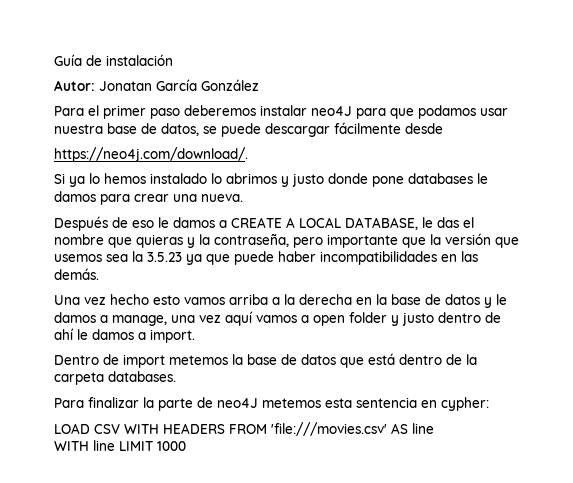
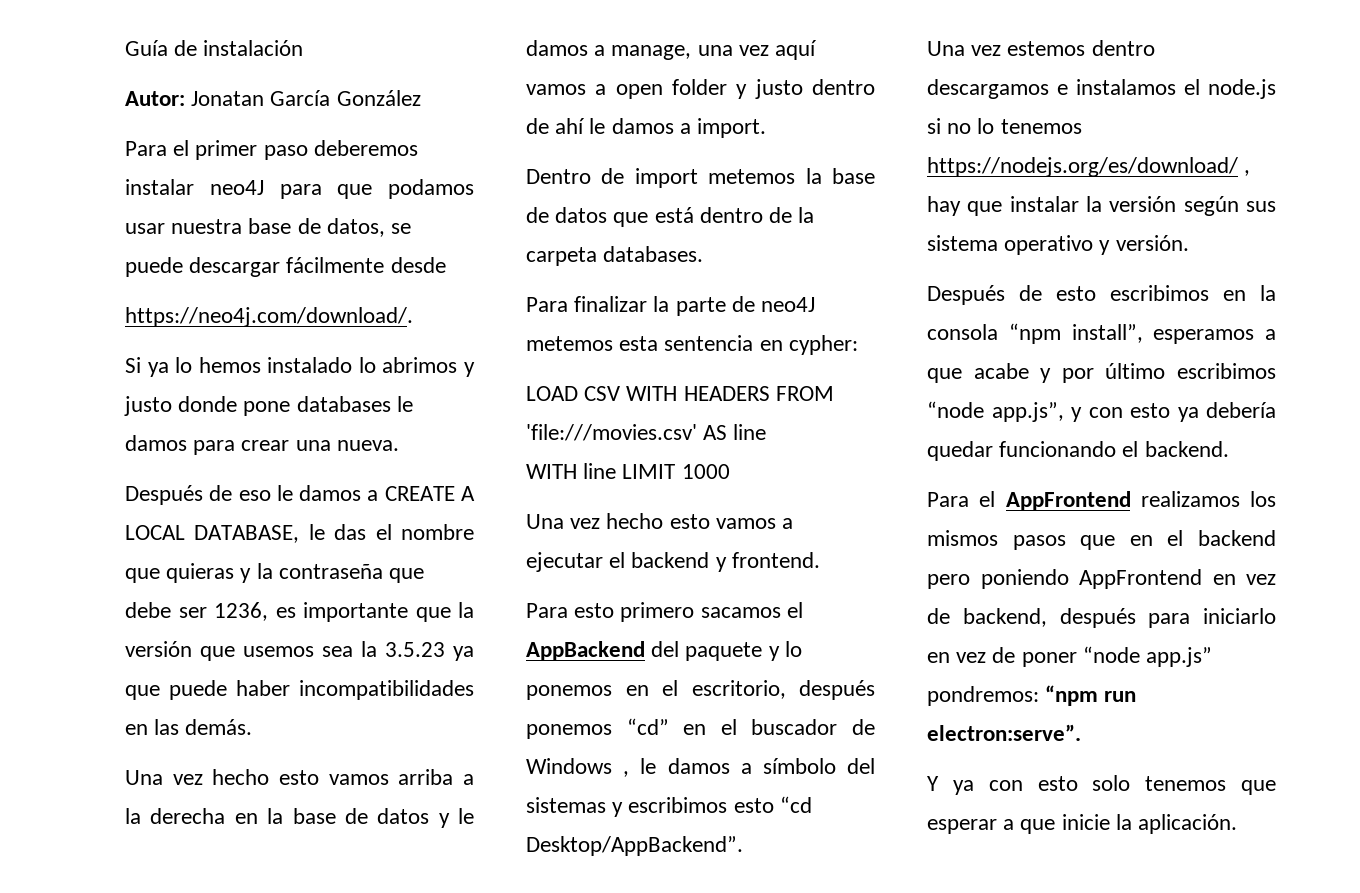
[214,233,323,248] contraseña, pero -> [278,564,425,583] [125,602,296,621] contraseña que debe ser 1236, es
(186, 446) none -> [526,513,794,529] [526,552,820,572] [526,602,803,622] [526,641,802,661] [526,680,875,700] [526,718,875,739] [526,758,875,777] [526,796,812,817] [526,836,743,856] [927,40,1155,56] [927,79,1276,99] [927,118,1082,134] [927,157,1251,177] [927,196,1276,216] [927,235,1189,255] [927,285,1276,305] [927,323,1276,344] [927,363,1276,383] [927,401,1276,422] [927,441,1229,461] [927,491,1276,511] [927,530,1276,550] [927,569,1276,589] [927,608,1276,628] [927,646,1213,667] [927,685,1137,706] [927,724,1081,741] [927,775,1276,795] [927,814,1238,834] // Una vez hecho esto vamos a ejecutar el backend y frontend. // Para esto primero sacamos el AppBackend del paquete y lo ponemos en el escritorio, después ponemos “cd” en el buscador de Windows , le damos a símbolo del sistemas y escribimos esto “cd Desktop/AppBackend”. // Una vez estemos dentro descargamos e instalamos el node.js si no lo tenemos https://nodejs.org/es/download/ , hay que instalar la versión según sus sistema operativo y versión. // Después de esto escribimos en la consola “npm install”, esperamos a que acabe y por último escribimos “node app.js”, y con esto ya debería quedar funcionando el backend. // Para el AppFrontend realizamos los mismos pasos que en el backend pero poniendo AppFrontend en vez de backend, después para iniciarlo en vez de poner “node app.js” pondremos: “npm run electron:serve”. // Y ya con esto solo tenemos que esperar a que inicie la aplicación.

